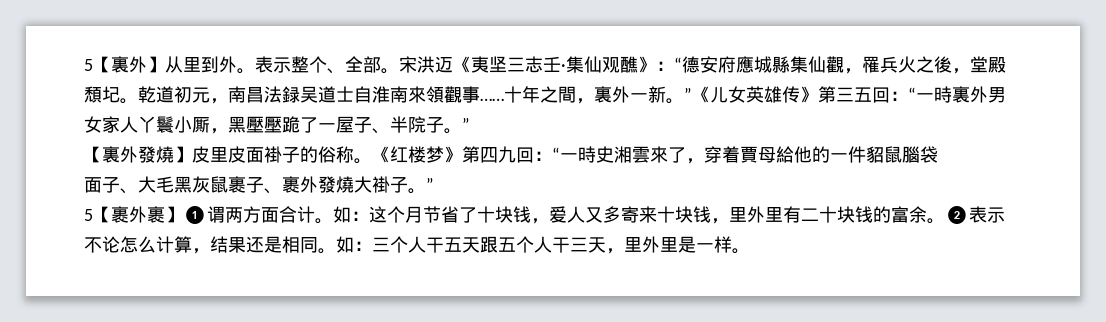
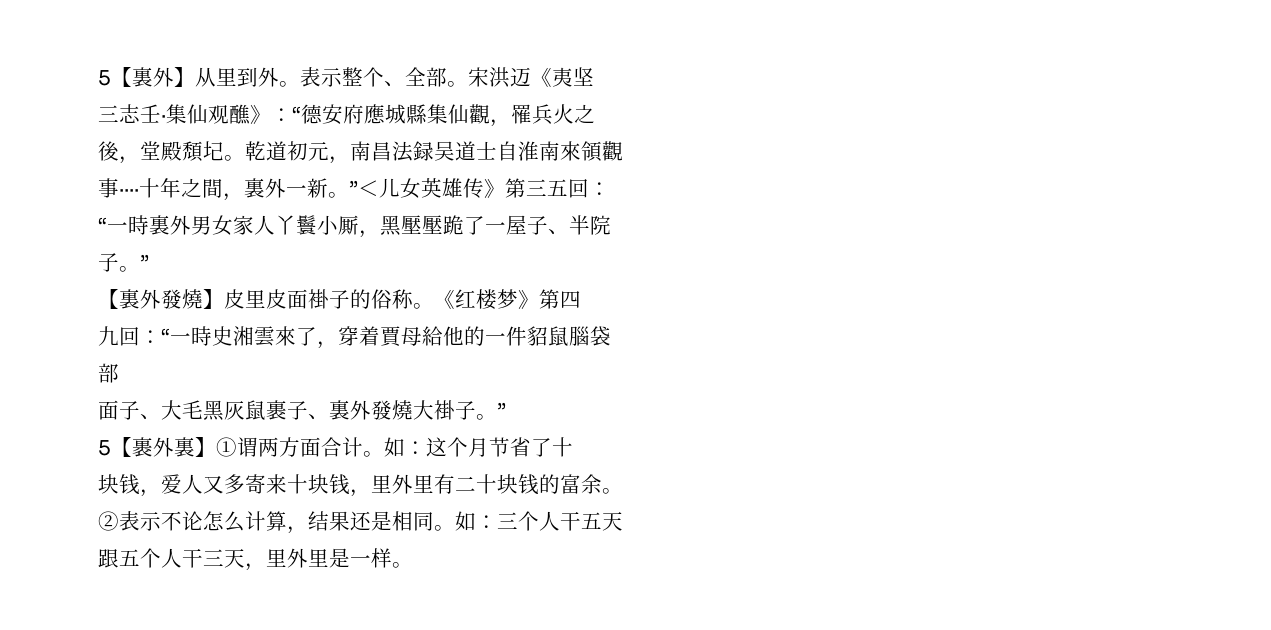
(507, 64) none -> (594, 76) //
(934, 64) none -> (595, 113) //
[462,86,504,103] 事…… -> [98,178,139,198] // 事····
[692,86,710,103] 《 -> [358,180,379,196] ＜
(908, 96) none -> (610, 189) //
(426, 124) none -> (611, 225) //
(498, 155) none -> (581, 299) //
(938, 154) none -> [98,363,119,383] // 部
[282,176,300,193] 裹 -> [329,400,350,420] 裏
[147,206,207,224] 裹】❶ -> [174,437,237,457] 裏】①
(495, 214) none -> (573, 447) //
[945,206,969,224] ❷ -> [98,511,119,531] // ②
(480, 245) none -> (623, 521) //

